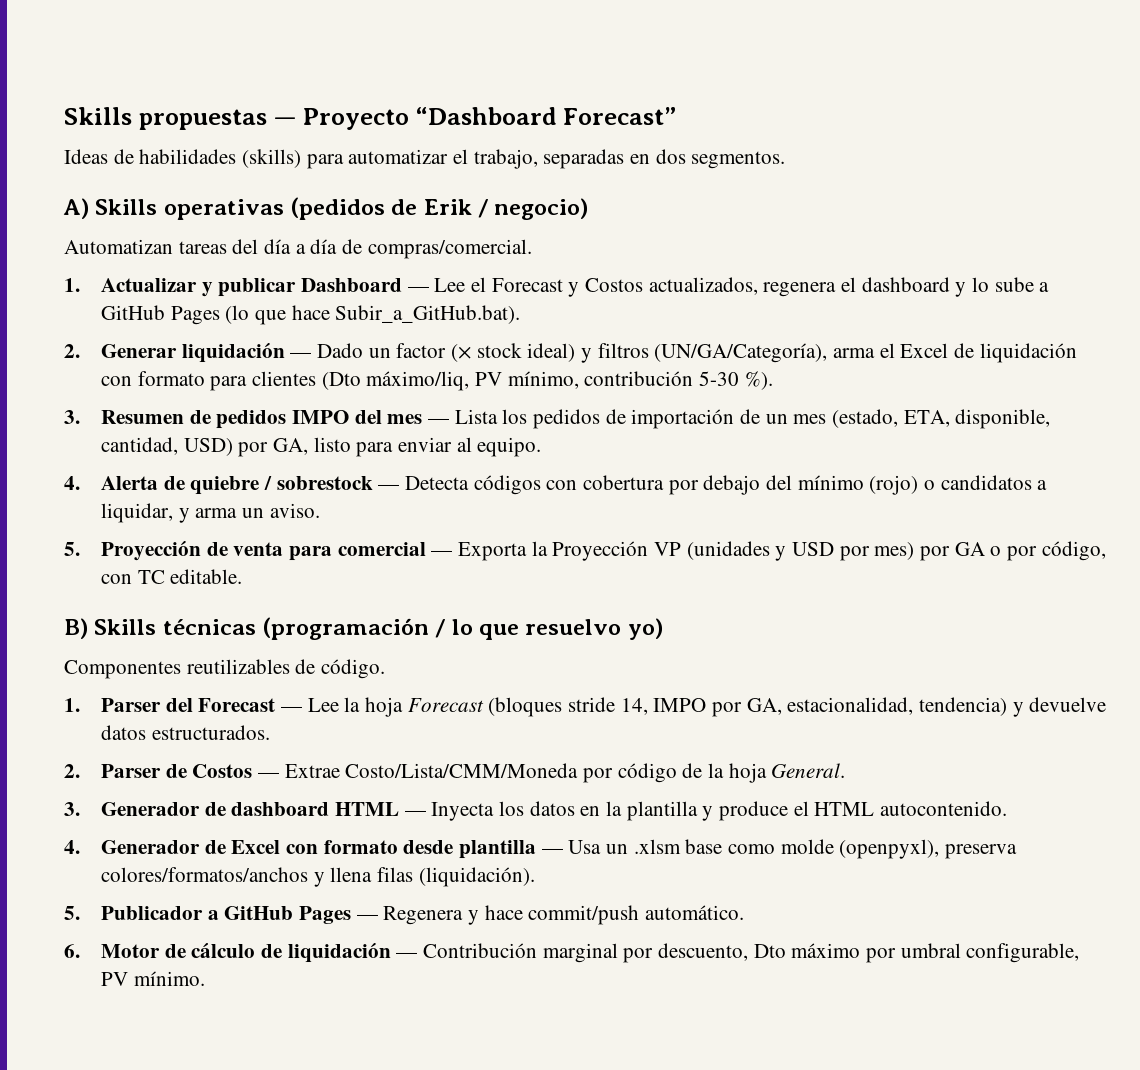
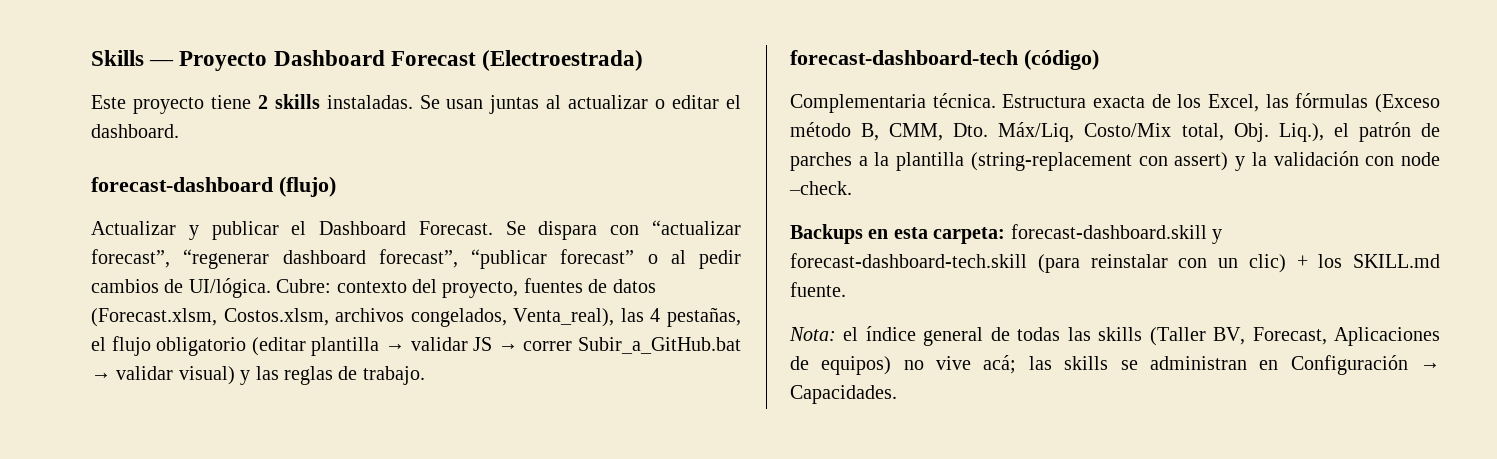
[64,107,267,130] Skills propuestas -> [91,50,144,66] Skills
[415,107,677,125] [64,149,786,169] [63,197,589,220] [64,239,532,259] [64,277,1050,297] [101,305,521,325] [64,342,1077,363] [101,371,773,391] [64,409,1051,429] [101,437,542,457] [64,475,1048,495] [101,503,320,523] [64,540,1106,561] [101,569,243,584] [64,617,663,640] [64,659,386,679] [64,697,1107,717] [101,725,270,740] [64,763,846,783] [64,801,1008,821] [64,839,1018,859] [101,867,535,887] [64,905,745,925] [64,942,1080,963] [101,971,205,986] “Dashboard Forecast” // Ideas de habilidades (skills) para automatizar el trabajo, separadas en dos segmentos. // A) Skills operativas (pedidos de Erik / negocio) // Automatizan tareas del día a día de compras/comercial. // 1. Actualizar y publicar Dashboard — Lee el Forecast y Costos actualizados, regenera el dashboard y lo sube a GitHub Pages (lo que hace Subir_a_GitHub.bat). // 2. Generar liquidación — Dado un factor (× stock ideal) y filtros (UN/GA/Categoría), arma el Excel de liquidación con formato para clientes (Dto máximo/liq, PV mínimo, contribución 5-30 %). // 3. Resumen de pedidos IMPO del mes — Lista los pedidos de importación de un mes (estado, ETA, disponible, cantidad, USD) por GA, listo para enviar al equipo. // 4. Alerta de quiebre / sobrestock — Detecta códigos con cobertura por debajo del mínimo (rojo) o candidatos a liquidar, y arma un aviso. // 5. Proyección de venta para comercial — Exporta la Proyección VP (unidades y USD por mes) por GA o por código, con TC editable. // B) Skills técnicas (programación / lo que resuelvo yo) // Componentes reutilizables de código. // 1. Parser del Forecast — Lee la hoja Forecast (bloques stride 14, IMPO por GA, estacionalidad, tendencia) y devuelve datos estructurados. // 2. Parser de Costos — Extrae Costo/Lista/CMM/Moneda por código de la hoja General. // 3. Generador de dashboard HTML — Inyecta los datos en la plantilla y produce el HTML autocontenido. // 4. Generador de Excel con formato desde plantilla — Usa un .xlsm base como molde (openpyxl), preserva colores/formatos/anchos y llena filas (liquidación). // 5. Publicador a GitHub Pages — Regenera y hace commit/push automático. // 6. Motor de cálculo de liquidación — Contribución marginal por descuento, Dto máximo por umbral configurable, PV mínimo. -> [273,50,644,71] [91,94,741,114] [91,124,179,138] [91,176,336,197] [91,220,741,240] [91,249,741,269] [91,278,656,298] [91,307,741,327] [91,336,742,356] [91,366,425,385] [790,49,1099,70] [790,93,1440,113] [790,122,1441,142] [790,151,1440,171] [789,181,852,195] [790,224,1222,244] [790,253,1440,273] [790,282,846,297] [789,326,1440,346] [790,355,1440,375] [790,385,897,404] Dashboard Forecast (Electroestrada) // Este proyecto tiene 2 skills instaladas. Se usan juntas al actualizar o editar el dashboard. // forecast-dashboard (flujo) // Actualizar y publicar el Dashboard Forecast. Se dispara con “actualizar forecast”, “regenerar dashboard forecast”, “publicar forecast” o al pedir cambios de UI/lógica. Cubre: contexto del proyecto, fuentes de datos (Forecast.xlsm, Costos.xlsm, archivos congelados, Venta_real), las 4 pestañas, el flujo obligatorio (editar plantilla → validar JS → correr Subir_a_GitHub.bat → validar visual) y las reglas de trabajo. // forecast-dashboard-tech (código) // Complementaria técnica. Estructura exacta de los Excel, las fórmulas (Exceso método B, CMM, Dto. Máx/Liq, Costo/Mix total, Obj. Liq.), el patrón de parches a la plantilla (string-replacement con assert) y la validación con node –check. // Backups en esta carpeta: forecast-dashboard.skill y forecast-dashboard-tech.skill (para reinstalar con un clic) + los SKILL.md fuente. // Nota: el índice general de todas las skills (Taller BV, Forecast, Aplicaciones de equipos) no vive acá; las skills se administran en Configuración → Capacidades.

